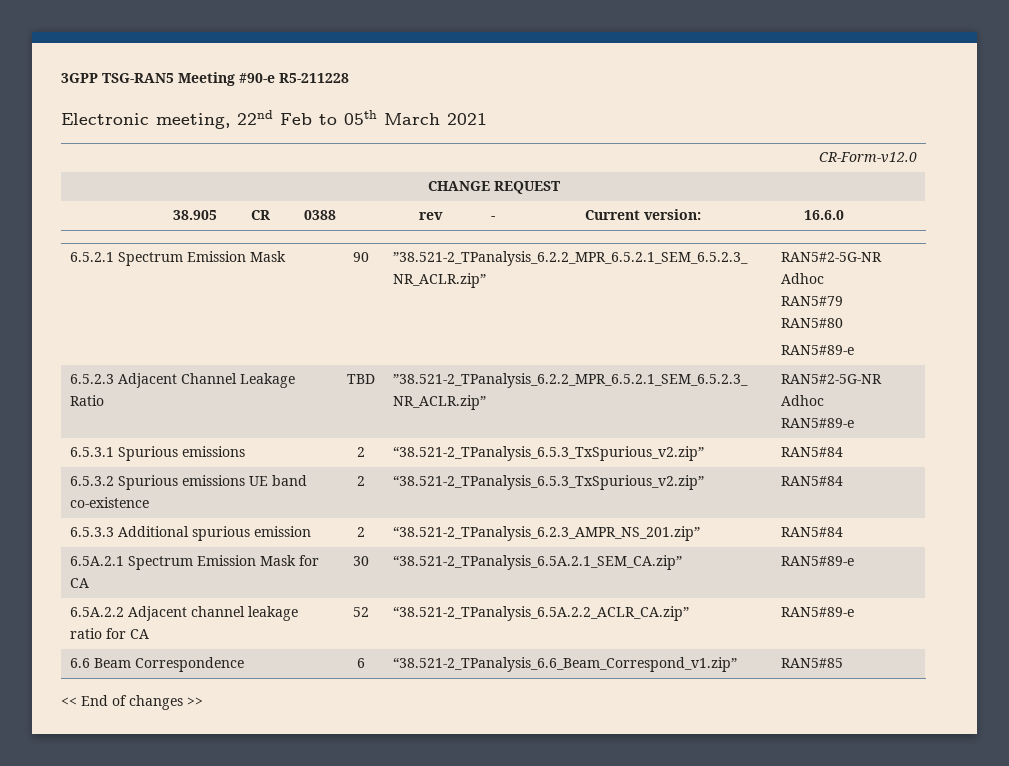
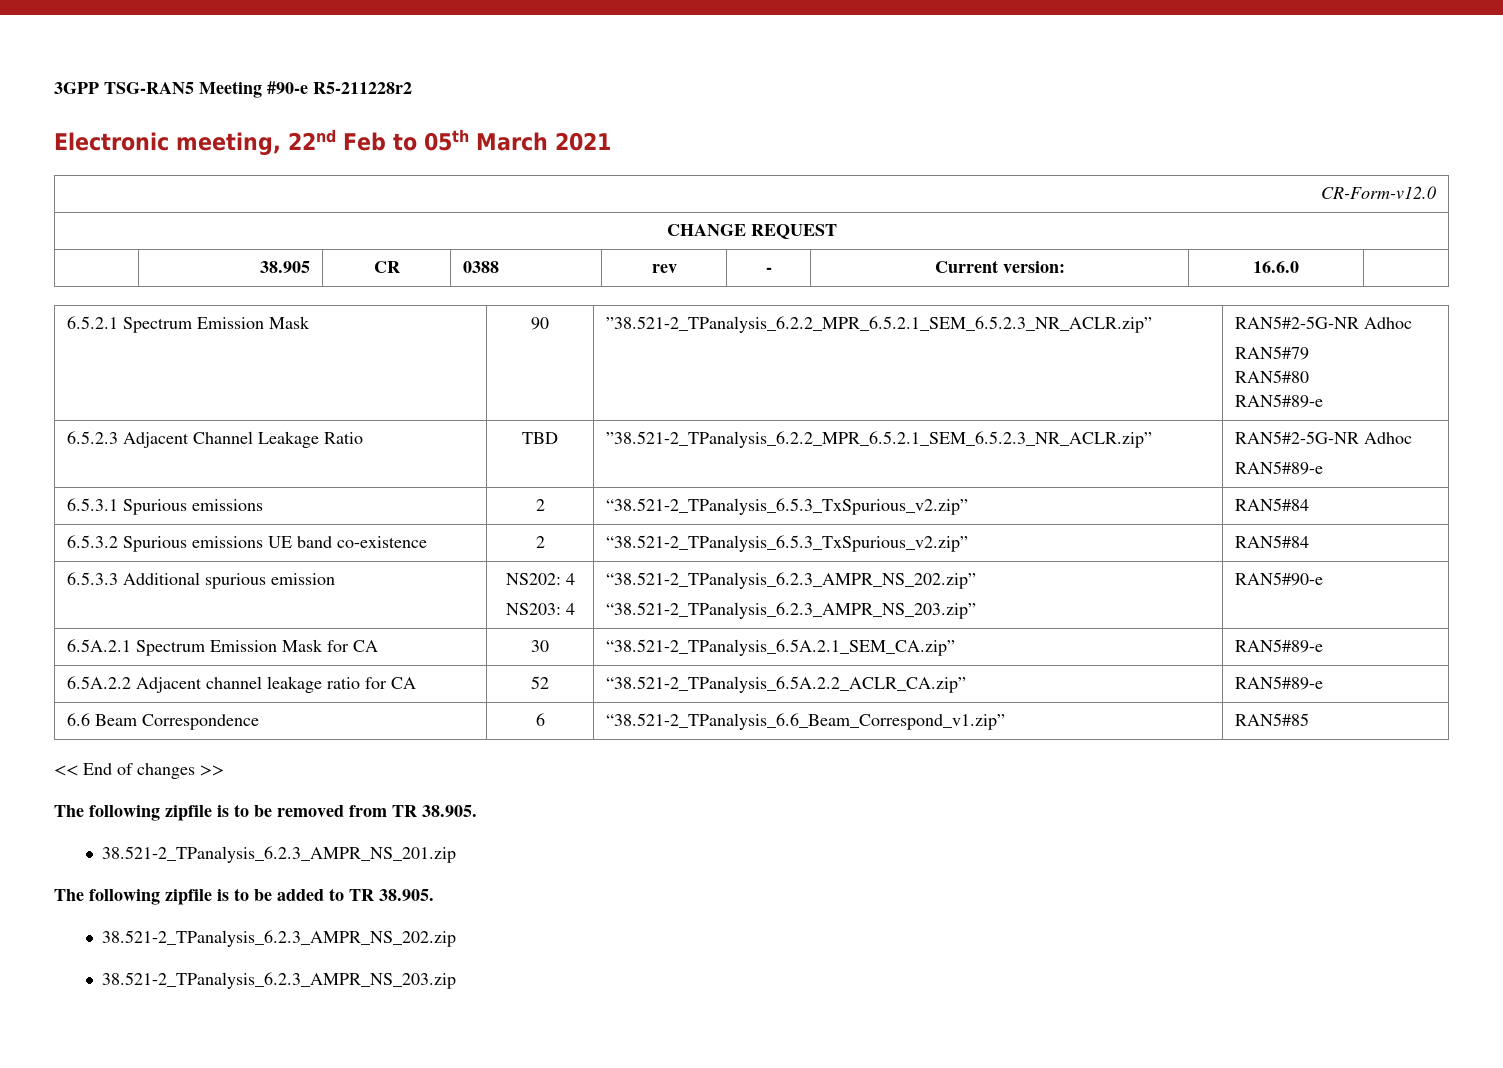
[279,73,349,83] R5-211228 -> [313,82,412,94] R5-211228r2
[357,527,365,537] [393,526,701,541] [781,527,844,537] 2 | “38.521-2_TPanalysis_6.2.3_AMPR_NS_201.zip” | RAN5#84 -> [505,573,575,585] [505,603,575,615] [606,572,977,589] [606,602,977,619] [1235,572,1324,586] NS202: 4 // NS203: 4 | “38.521-2_TPanalysis_6.2.3_AMPR_NS_202.zip” // “38.521-2_TPanalysis_6.2.3_AMPR_NS_203.zip” | RAN5#90-e
(203, 701) none -> [54,804,477,821] [101,846,456,863] [54,888,434,905] [101,930,456,947] [101,972,456,989] // The following zipfile is to be removed from TR 38.905. // 38.521-2_TPanalysis_6.2.3_AMPR_NS_201.zip // The following zipfile is to be added to TR 38.905. // 38.521-2_TPanalysis_6.2.3_AMPR_NS_202.zip // 38.521-2_TPanalysis_6.2.3_AMPR_NS_203.zip

